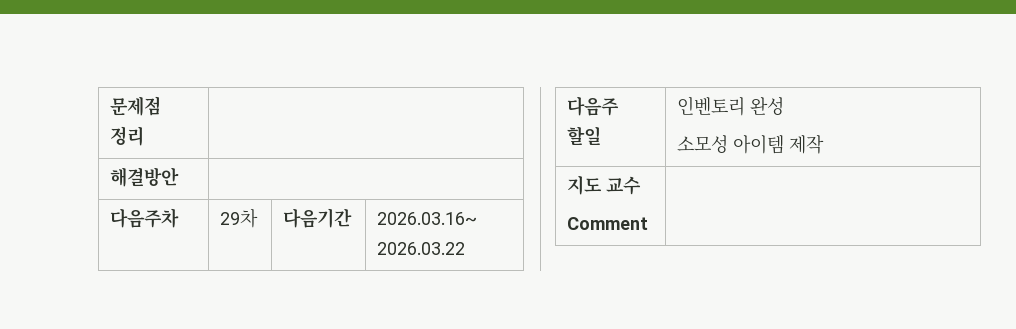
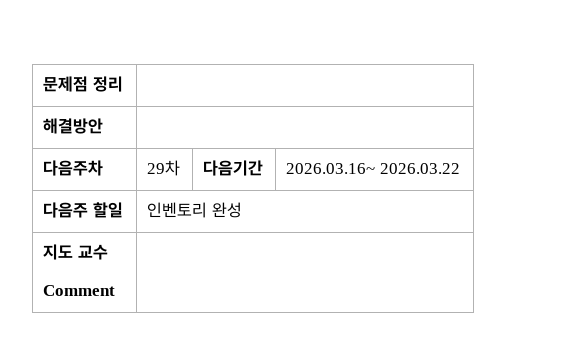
[677,135,825,154] // 소모성 아이템 제작 -> (242, 210) none

